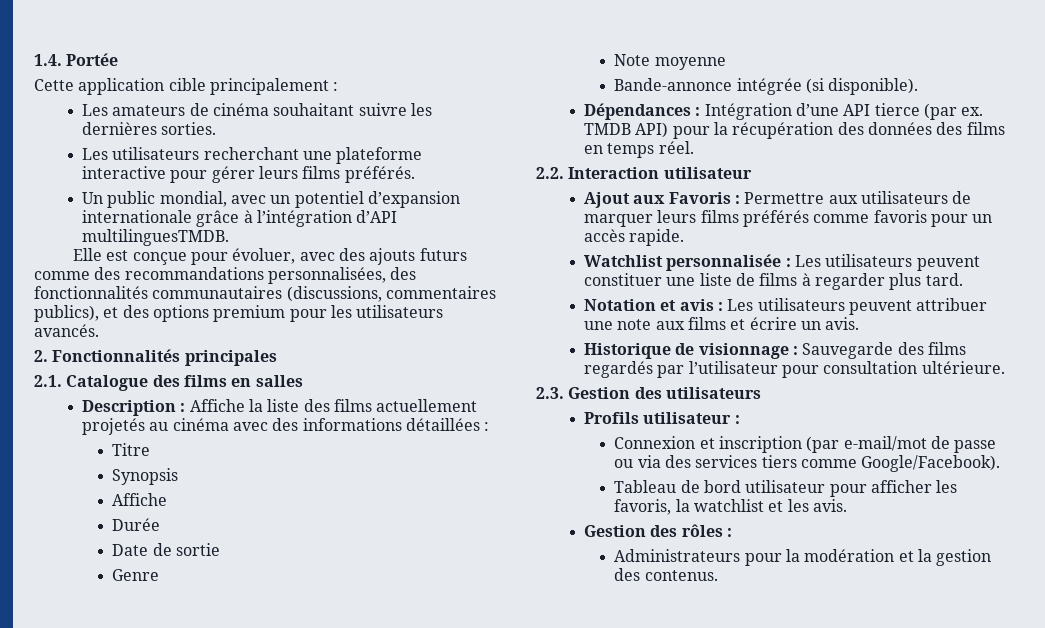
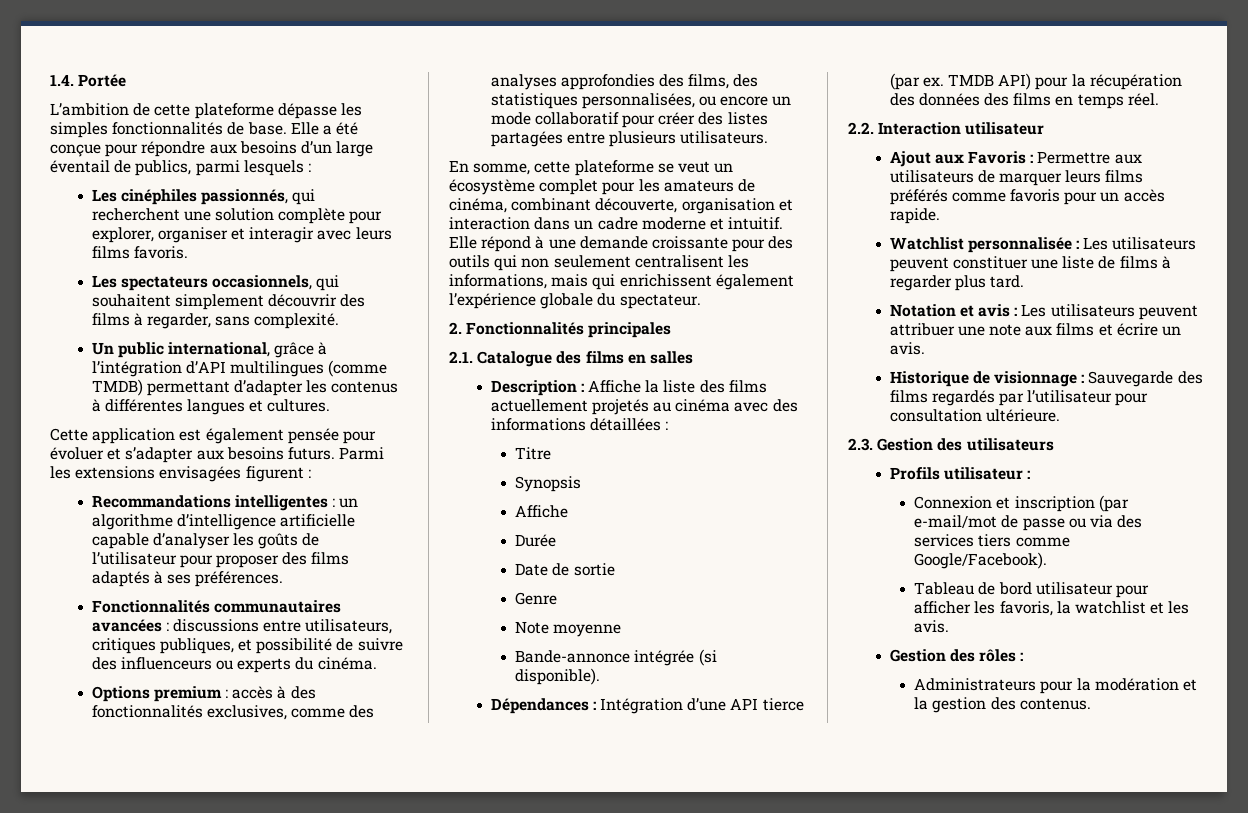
[34,78,339,95] [82,103,432,116] [82,122,217,135] [82,147,423,164] [82,166,415,183] [82,191,460,208] [82,210,398,227] [82,229,230,246] [72,248,467,265] [34,267,417,284] [34,286,496,302] [34,305,444,322] [34,324,99,337] Cette application cible principalement : // Les amateurs de cinéma souhaitant suivre les dernières sorties. // Les utilisateurs recherchant une plateforme interactive pour gérer leurs films préférés. // Un public mondial, avec un potentiel d’expansion internationale grâce à l’intégration d’API multilinguesTMDB. // Elle est conçue pour évoluer, avec des ajouts futurs comme des recommandations personnalisées, des fonctionnalités communautaires (discussions, commentaires publics), et des options premium pour les utilisateurs avancés. -> [50,103,362,119] [50,122,359,138] [50,141,374,157] [50,160,311,176] [91,189,316,205] [91,208,383,224] [91,227,392,243] [91,246,188,259] [91,275,340,291] [91,294,366,310] [91,313,340,329] [91,342,328,358] [91,360,388,377] [91,379,399,396] [91,399,331,415] [50,428,376,444] [50,447,385,463] [50,466,311,482] [91,495,359,511] [91,514,355,530] [91,533,320,549] [91,552,350,568] [91,571,284,587] [91,600,341,613] [91,619,393,634] [91,638,403,654] [91,657,377,673] [91,686,316,702] [91,705,375,720] [490,74,759,90] [490,93,792,109] [490,112,768,128] [490,131,769,147] [449,160,734,176] [449,179,755,195] [449,198,793,214] [449,217,784,230] [449,236,794,252] [449,255,749,271] [449,274,794,290] [449,293,701,309] L’ambition de cette plateforme dépasse les simples fonctionnalités de base. Elle a été conçue pour répondre aux besoins d’un large éventail de publics, parmi lesquels : // Les cinéphiles passionnés, qui recherchent une solution complète pour explorer, organiser et interagir avec leurs films favoris. // Les spectateurs occasionnels, qui souhaitent simplement découvrir des films à regarder, sans complexité. // Un public international, grâce à l’intégration d’API multilingues (comme TMDB) permettant d’adapter les contenus à différentes langues et cultures. // Cette application est également pensée pour évoluer et s’adapter aux besoins futurs. Parmi les extensions envisagées figurent : // Recommandations intelligentes : un algorithme d’intelligence artificielle capable d’analyser les goûts de l’utilisateur pour proposer des films adaptés à ses préférences. // Fonctionnalités communautaires avancées : discussions entre utilisateurs, critiques publiques, et possibilité de suivre des influenceurs ou experts du cinéma. // Options premium : accès à des fonctionnalités exclusives, comme des analyses approfondies des films, des statistiques personnalisées, ou encore un mode collaboratif pour créer des listes partagées entre plusieurs utilisateurs. // En somme, cette plateforme se veut un écosystème complet pour les amateurs de cinéma, combinant découverte, organisation et interaction dans un cadre moderne et intuitif. Elle répond à une demande croissante pour des outils qui non seulement centralisent les informations, mais qui enrichissent également l’expérience globale du spectateur.

